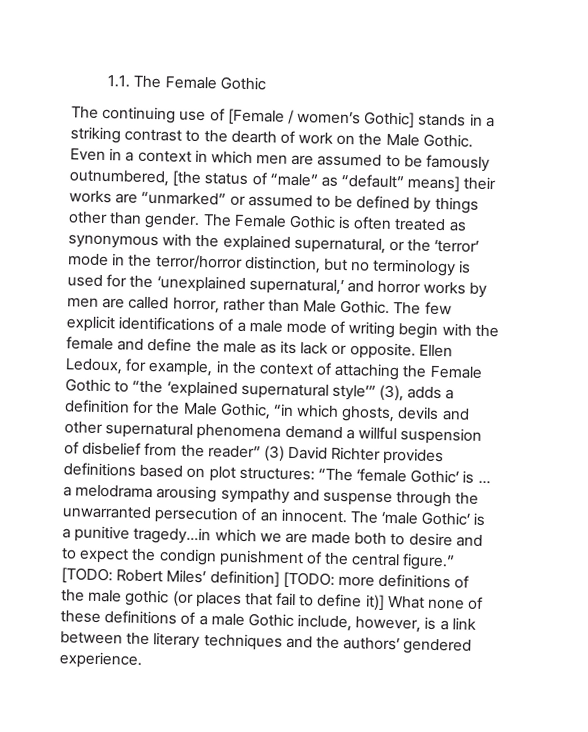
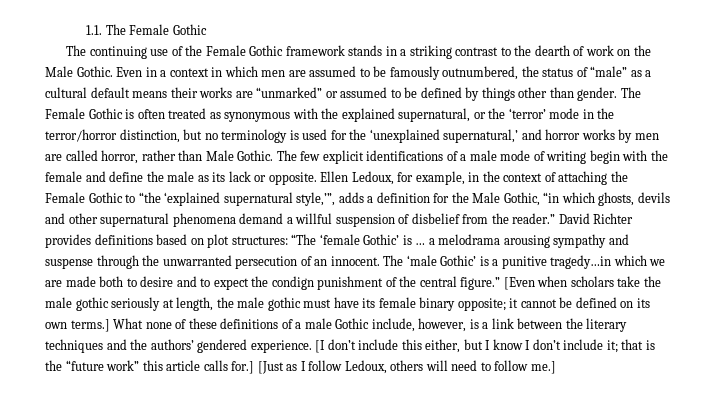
[226,108,416,129] [Female / women’s Gothic] -> [185,45,345,56] the Female Gothic framework
[172,170,203,188] [the -> [521,66,539,77] the
[341,173,461,193] “default” means] -> [645,70,652,77] [45,87,168,98] a cultural default means
[331,384,405,402] style’” (3), -> [296,192,336,206] style,’”,
[207,445,285,462] reader” (3) -> [512,213,556,224] reader.”
[61,567,470,589] [61,589,385,611] [TODO: Robert Miles’ definition] [TODO: more definitions of the male gothic (or places that fail to define it)] -> [503,276,661,290] [45,297,650,311] [45,319,110,332] [Even when scholars take the male gothic seriously at length, the male gothic must have its female binary opposite; it cannot be defined on its own terms.]
(143, 660) none -> [315,339,655,353] [45,360,556,374] [I don’t include this either, but I know I don’t include it; that is the “future work” this article calls for.] [Just as I follow Ledoux, others will need to follow me.]

